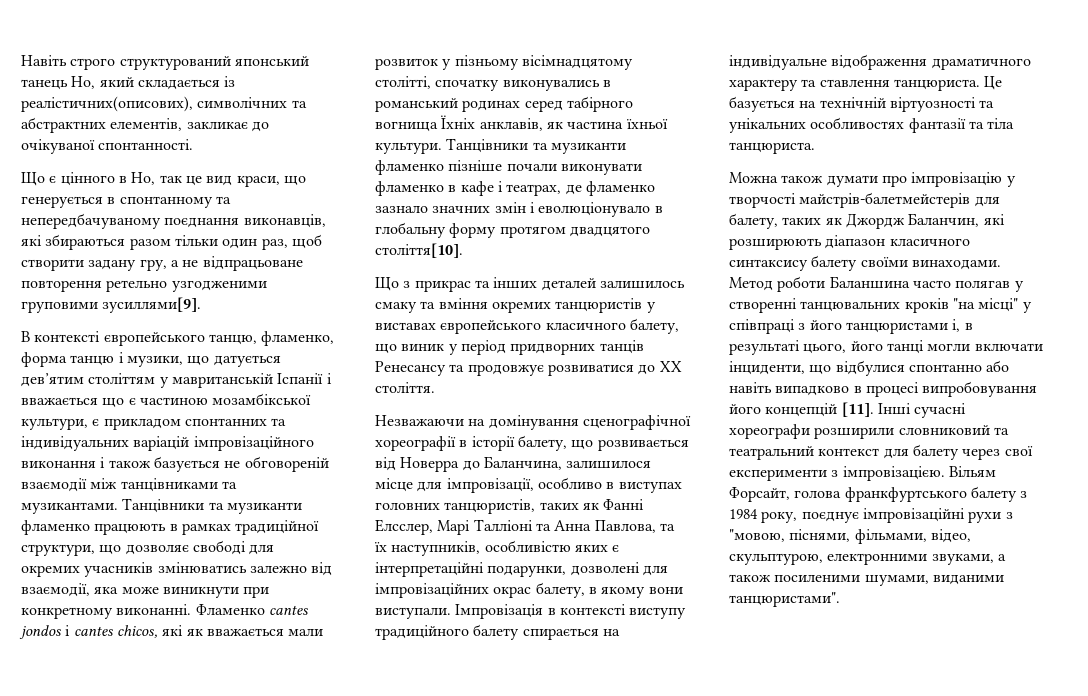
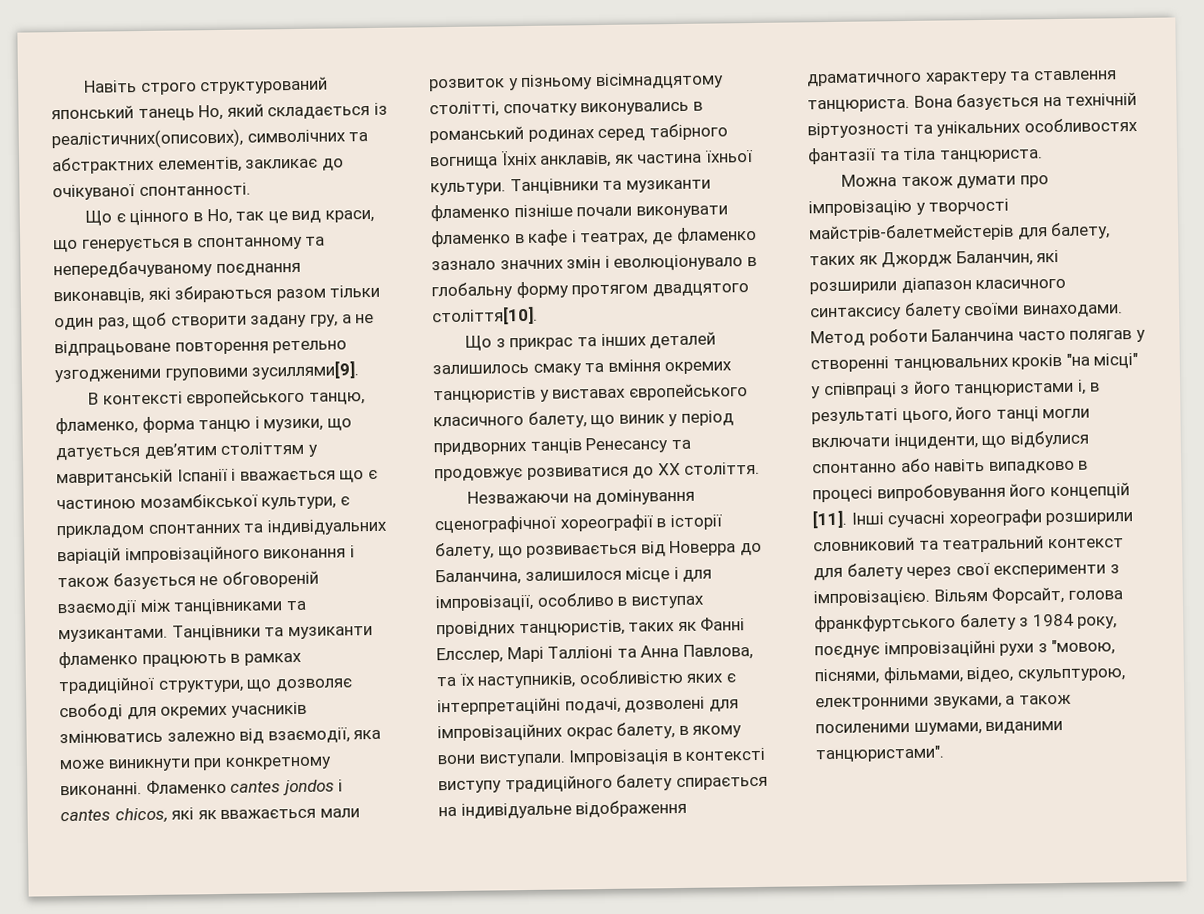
(413, 485) none -> [673,567,679,580] і
[375,502,440,510] головних -> [436,621,516,638] провідних
[487,565,567,577] подарунки, -> [564,697,621,714] подачі,
[984,76,1003,90] Це -> [913,95,953,108] Вона
[729,238,822,250] розширюють -> [809,281,897,295] розширили
[829,276,910,289] Баланшина -> [931,328,1015,342] Баланчина

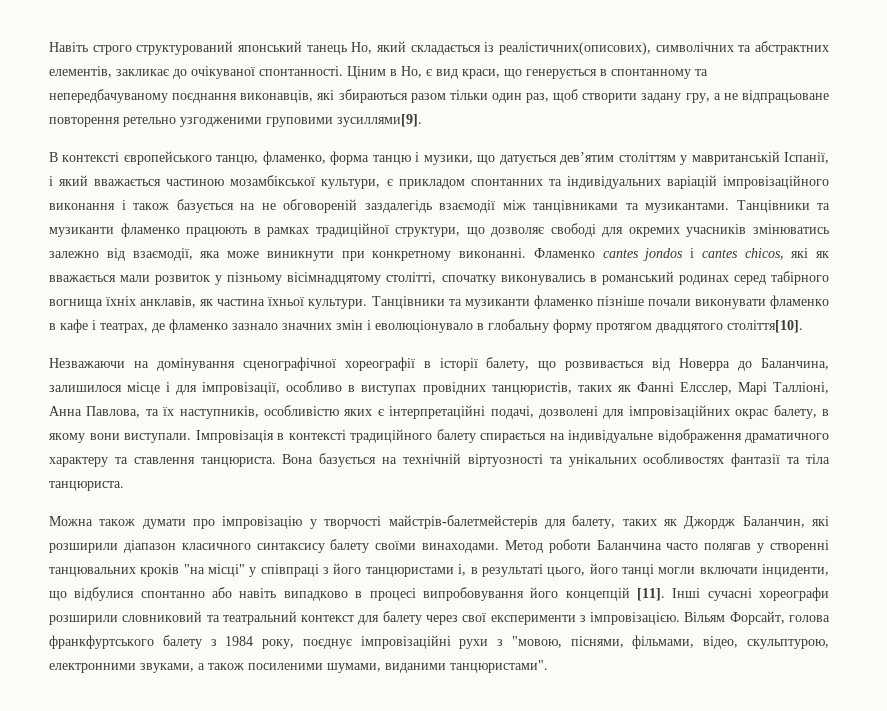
[85,208,288,226] // Що є цінного в Но, так це -> [347,66,432,79] Ціним в Но, є
[176,468,378,483] Іспанії і вважається що є -> [784,152,829,164] [49,175,162,186] Іспанії, і який вважається
(196, 581) none -> [240,203,255,210] на
(319, 579) none -> [364,200,432,213] заздалегідь
[500,149,538,166] Їхніх -> [106,296,137,306] їхніх
[465,331,717,351] [432,359,733,376] [433,383,748,404] [433,410,734,428] [433,437,691,456] [434,461,761,482] // Що з прикрас та інших деталей залишилось смаку та вміння окремих танцюристів у виставах європейського класичного балету, що виник у період придворних танців Ренесансу та продовжує розвиватися до ХХ століття. -> (803, 326) none
[547,645,637,659] Талліоні та -> [773,382,830,394] Талліоні,
[438,780,502,794] виступу -> (346, 435) none

